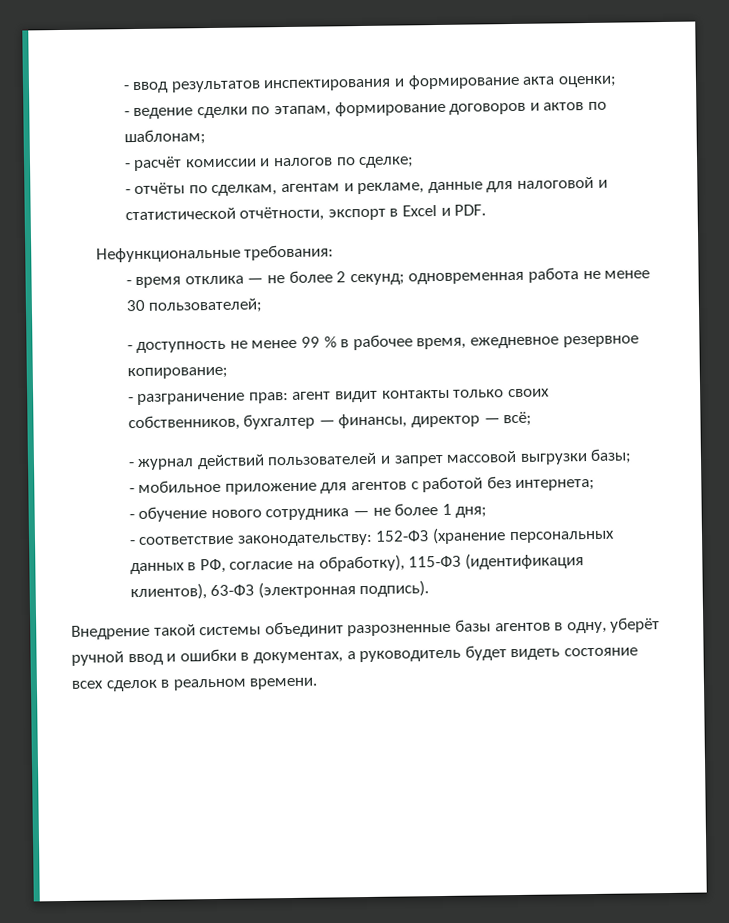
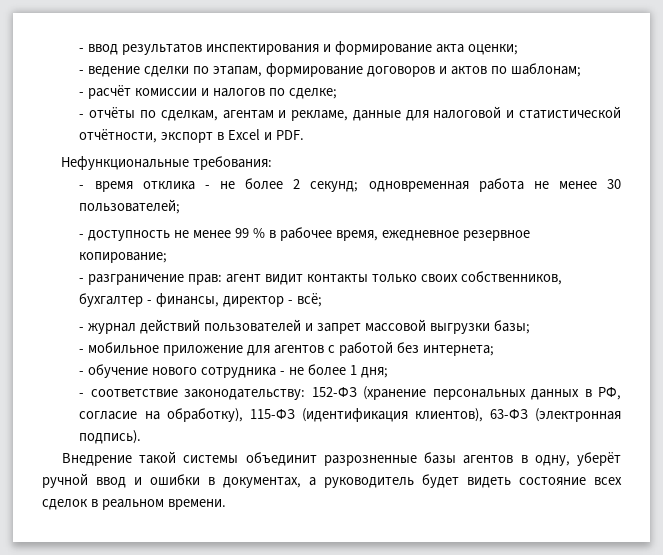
[247,278,264,284] — -> [204,185,210,189] -
[318,420,335,426] — -> [147,300,153,304] -
[483,418,500,424] — -> [288,300,294,304] -
[353,510,370,517] — -> [280,371,286,375] -

